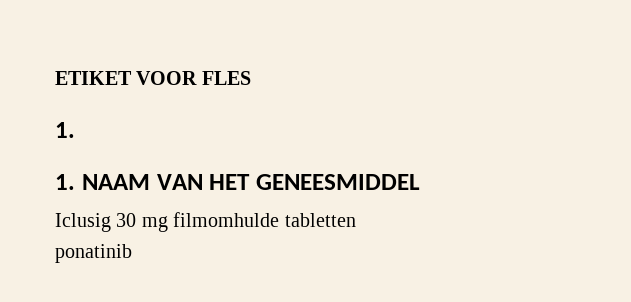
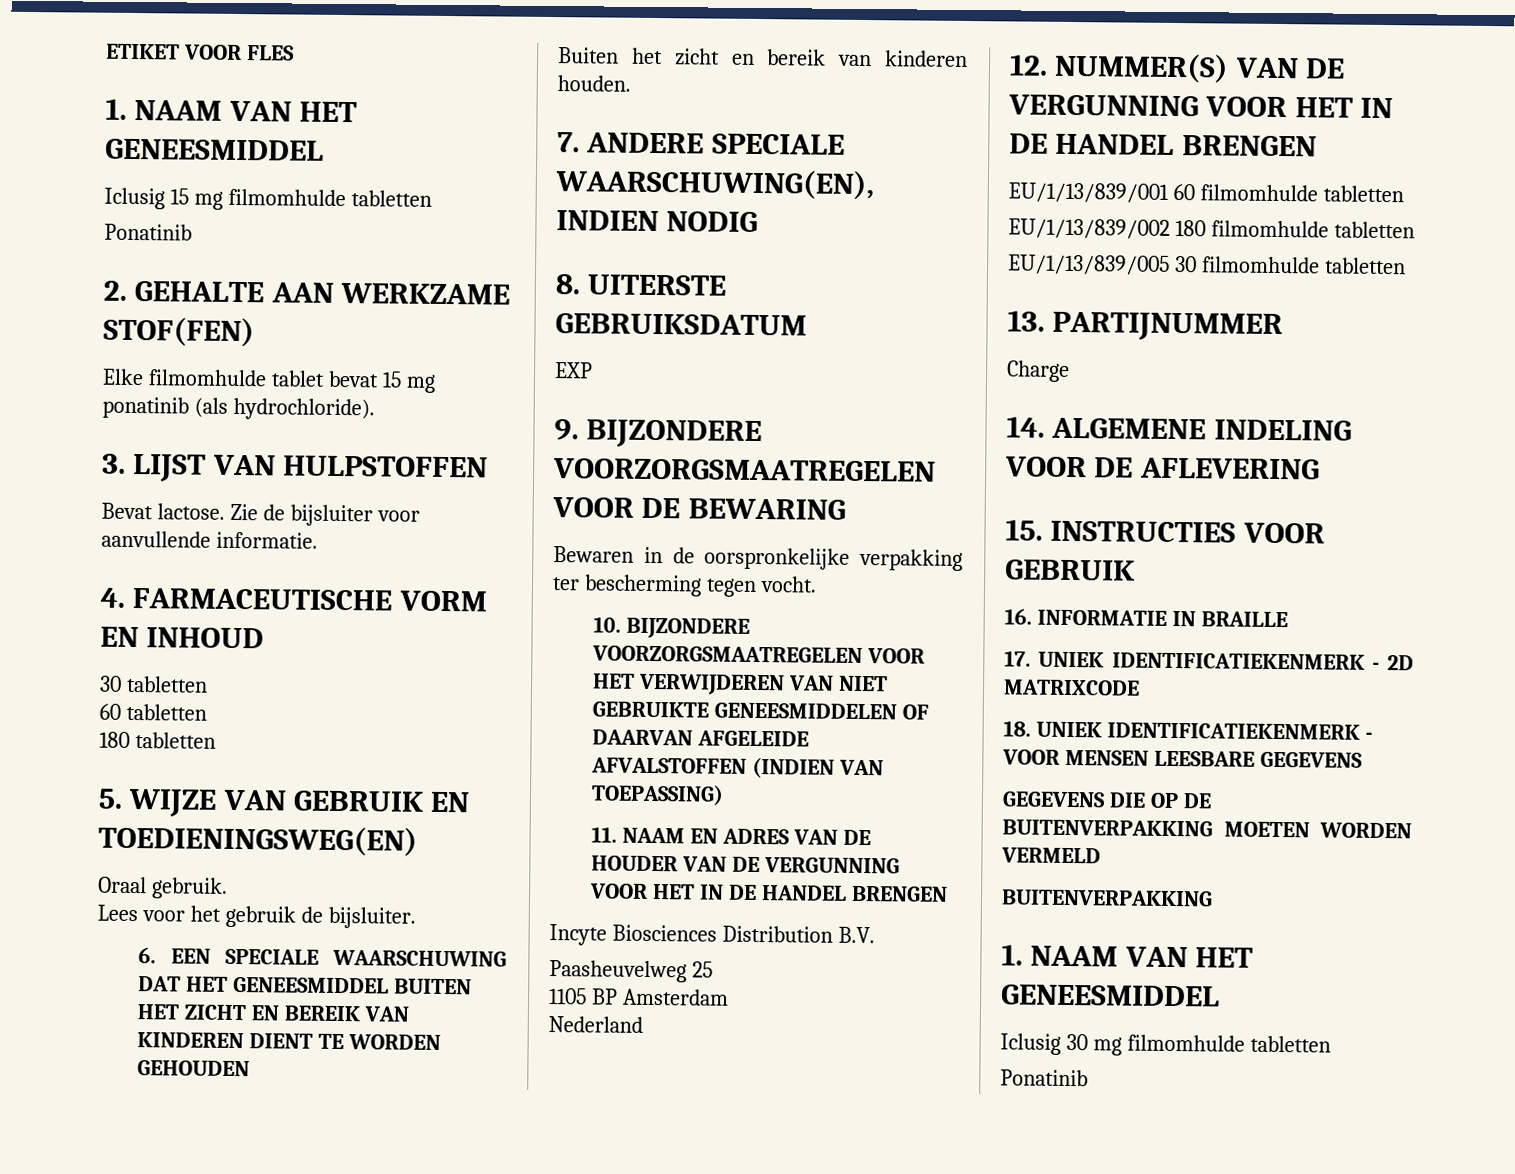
(75, 130) none -> [134,99,358,123] [105,138,324,161] [104,187,432,210] [104,223,192,241] [103,280,511,305] [103,316,255,348] [102,368,436,393] [102,396,375,421] [102,453,489,482] [101,502,420,527] [101,530,318,549] [100,587,487,612] [100,626,265,649] [99,675,208,693] [99,703,207,721] [99,731,216,749] [98,788,471,817] [98,824,418,857] [98,876,228,899] [97,904,416,929] [138,947,507,967] [138,976,473,995] [137,1004,410,1022] [137,1032,442,1050] [137,1060,251,1077] [558,47,968,67] [557,75,631,92] [557,132,845,155] [555,168,874,201] [556,210,759,232] [555,274,727,296] [555,313,807,336] [554,362,593,379] [554,419,763,449] [553,458,936,482] [552,497,846,520] [553,546,963,571] [552,574,817,597] [593,616,751,639] [592,645,926,664] [593,673,889,696] [592,701,930,720] [592,729,810,747] [591,756,885,779] [591,783,725,806] [591,826,872,846] [591,855,901,874] [590,883,949,902] [549,924,875,946] [549,960,713,983] [548,988,729,1006] [548,1016,643,1033] [1009,52,1346,84] [1008,94,1394,119] [1009,133,1317,157] [1008,182,1404,203] [1008,218,1415,239] [1008,254,1406,275] [1007,310,1284,342] [1006,360,1070,382] [1006,416,1352,441] [1005,456,1320,480] [1005,519,1325,544] [1005,559,1136,581] [1004,608,1288,628] [1004,650,1414,671] [1003,679,1140,696] [1003,720,1373,740] [1002,749,1363,768] [1002,791,1212,809] [1002,819,1412,839] [1001,847,1101,864] [1001,889,1213,907] NAAM VAN HET GENEESMIDDEL // Iclusig 15 mg filmomhulde tabletten // Ponatinib // 2. GEHALTE AAN WERKZAME STOF(FEN) // Elke filmomhulde tablet bevat 15 mg ponatinib (als hydrochloride). // 3. LIJST VAN HULPSTOFFEN // Bevat lactose. Zie de bijsluiter voor aanvullende informatie. // 4. FARMACEUTISCHE VORM EN INHOUD // 30 tabletten // 60 tabletten // 180 tabletten // 5. WIJZE VAN GEBRUIK EN TOEDIENINGSWEG(EN) // Oraal gebruik. // Lees voor het gebruik de bijsluiter. // 6. EEN SPECIALE WAARSCHUWING DAT HET GENEESMIDDEL BUITEN HET ZICHT EN BEREIK VAN KINDEREN DIENT TE WORDEN GEHOUDEN // Buiten het zicht en bereik van kinderen houden. // 7. ANDERE SPECIALE WAARSCHUWING(EN), INDIEN NODIG // 8. UITERSTE GEBRUIKSDATUM // EXP // 9. BIJZONDERE VOORZORGSMAATREGELEN VOOR DE BEWARING // Bewaren in de oorspronkelijke verpakking ter bescherming tegen vocht. // 10. BIJZONDERE VOORZORGSMAATREGELEN VOOR HET VERWIJDEREN VAN NIET GEBRUIKTE GENEESMIDDELEN OF DAARVAN AFGELEIDE AFVALSTOFFEN (INDIEN VAN TOEPASSING) // 11. NAAM EN ADRES VAN DE HOUDER VAN DE VERGUNNING VOOR HET IN DE HANDEL BRENGEN // Incyte Biosciences Distribution B.V. // Paasheuvelweg 25 // 1105 BP Amsterdam // Nederland // 12. NUMMER(S) VAN DE VERGUNNING VOOR HET IN DE HANDEL BRENGEN // EU/1/13/839/001 60 filmomhulde tabletten // EU/1/13/839/002 180 filmomhulde tabletten // EU/1/13/839/005 30 filmomhulde tabletten // 13. PARTIJNUMMER // Charge // 14. ALGEMENE INDELING VOOR DE AFLEVERING // 15. INSTRUCTIES VOOR GEBRUIK // 16. INFORMATIE IN BRAILLE // 17. UNIEK IDENTIFICATIEKENMERK - 2D MATRIXCODE // 18. UNIEK IDENTIFICATIEKENMERK - VOOR MENSEN LEESBARE GEGEVENS // GEGEVENS DIE OP DE BUITENVERPAKKING MOETEN WORDEN VERMELD // BUITENVERPAKKING
[55,244,132,263] ponatinib -> [1000,1069,1088,1087] Ponatinib

